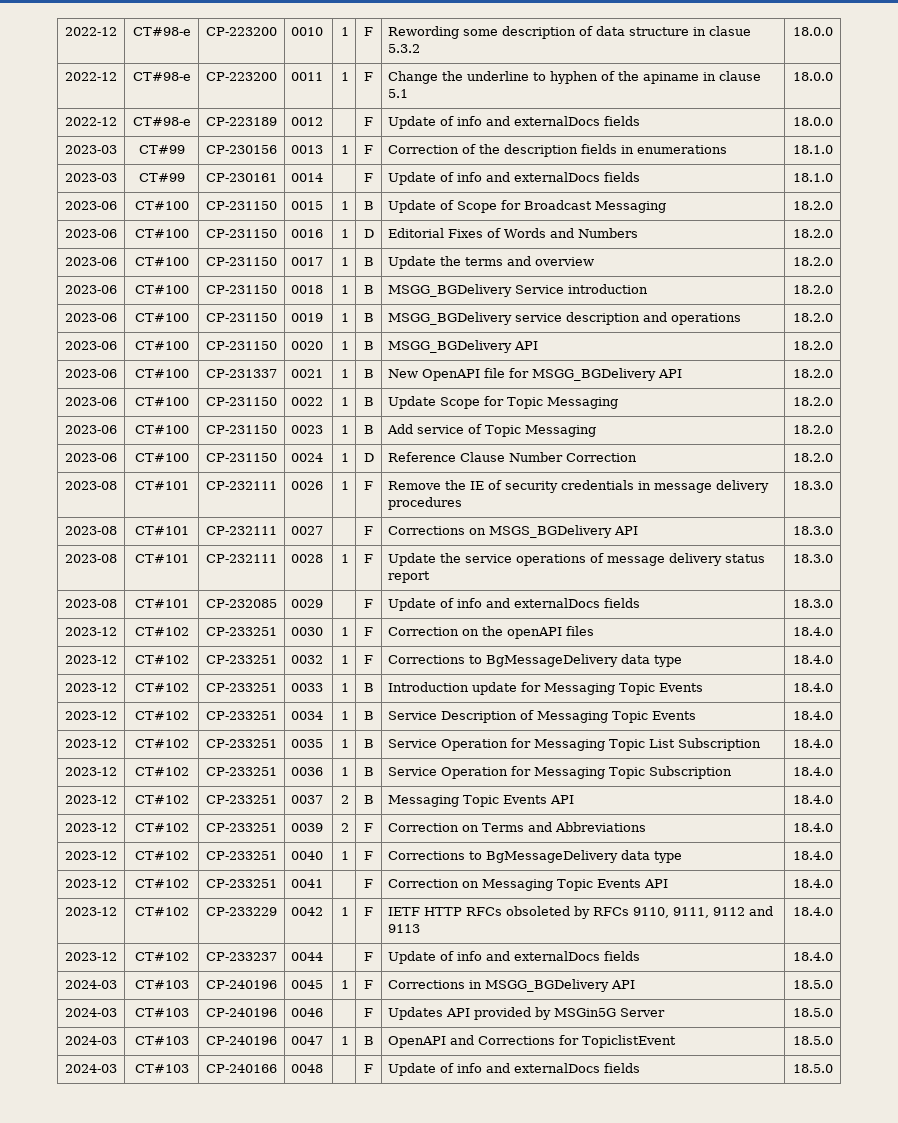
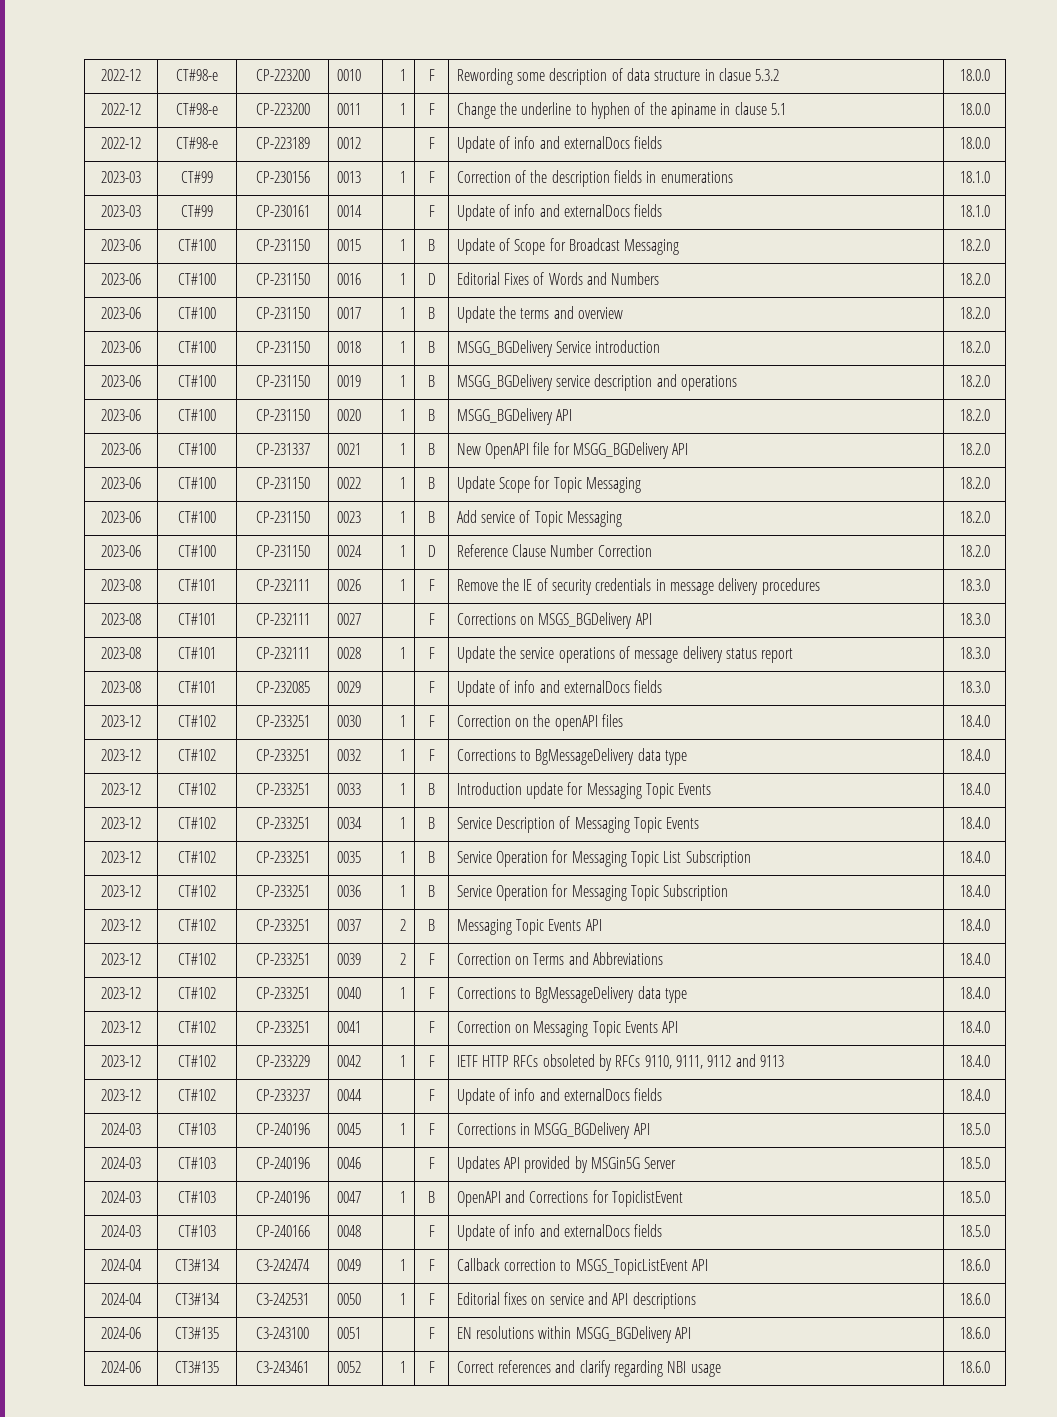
(833, 1068) none -> [101,1259,142,1271] [175,1259,220,1271] [256,1259,310,1271] [336,1259,361,1271] [400,1259,407,1271] [428,1259,435,1271] [456,1258,709,1275] [959,1259,990,1271] [101,1293,142,1305] [175,1293,220,1305] [256,1293,309,1305] [336,1293,361,1305] [400,1293,407,1305] [428,1293,435,1305] [456,1292,696,1309] [959,1293,990,1305] [101,1327,141,1339] [175,1327,219,1339] [256,1327,309,1339] [336,1327,361,1339] [428,1327,435,1339] [456,1326,692,1343] [959,1327,990,1339] [101,1361,141,1373] [175,1361,219,1373] [256,1361,309,1373] [336,1361,361,1373] [400,1361,407,1373] [428,1361,435,1373] [456,1360,721,1377] [959,1361,990,1373] // 2024-04 | CT3#134 | C3-242474 | 0049 | 1 | F | Callback correction to MSGS_TopicListEvent API | 18.6.0 // 2024-04 | CT3#134 | C3-242531 | 0050 | 1 | F | Editorial fixes on service and API descriptions | 18.6.0 // 2024-06 | CT3#135 | C3-243100 | 0051 | | F | EN resolutions within MSGG_BGDelivery API | 18.6.0 // 2024-06 | CT3#135 | C3-243461 | 0052 | 1 | F | Correct references and clarify regarding NBI usage | 18.6.0

